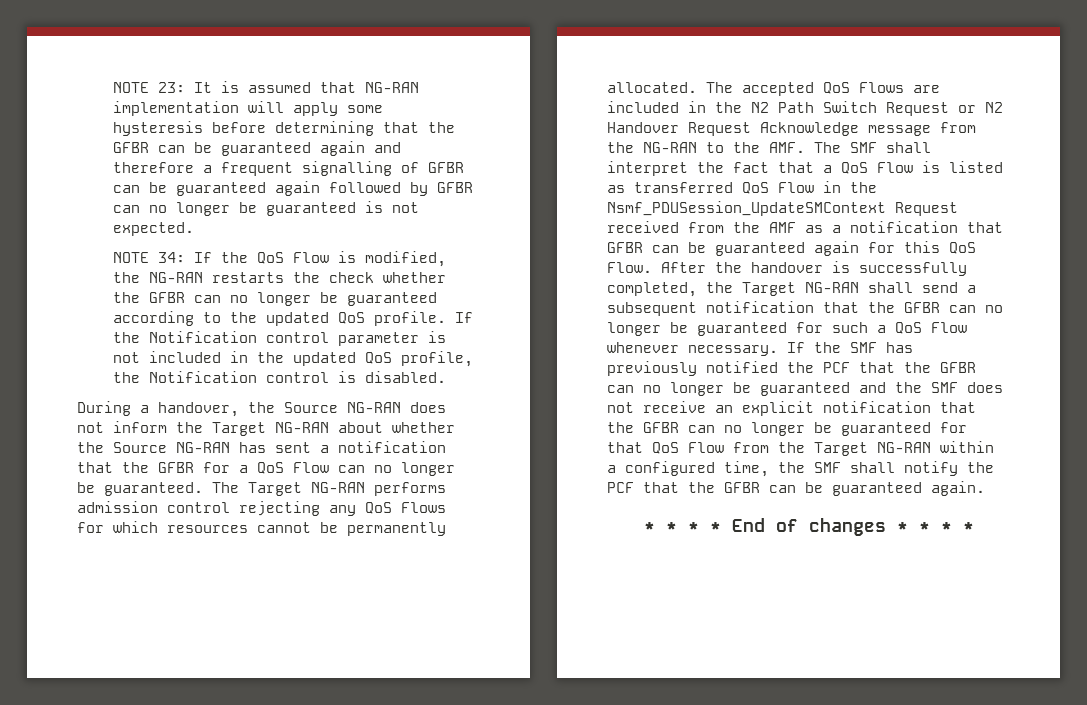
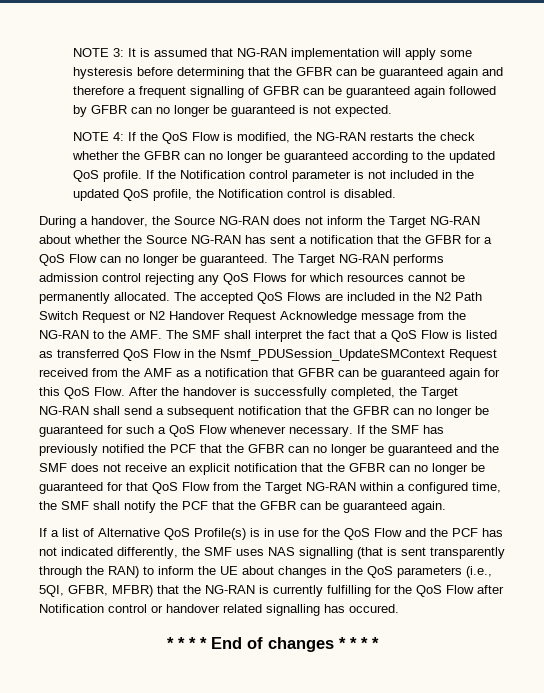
[113,82,186,93] NOTE 23: -> [73,48,125,57] NOTE 3:
[158,252,186,263] 34: -> [113,132,125,141] 4:
(985, 488) none -> [39,528,503,540] [39,547,505,559] [39,566,492,578] [39,585,504,597] [39,604,399,616] // If a list of Alternative QoS Profile(s) is in use for the QoS Flow and the PCF has not indicated differently, the SMF uses NAS signalling (that is sent transparently through the RAN) to inform the UE about changes in the QoS parameters (i.e., 5QI, GFBR, MFBR) that the NG-RAN is currently fulfilling for the QoS Flow after Notification control or handover related signalling has occured.

